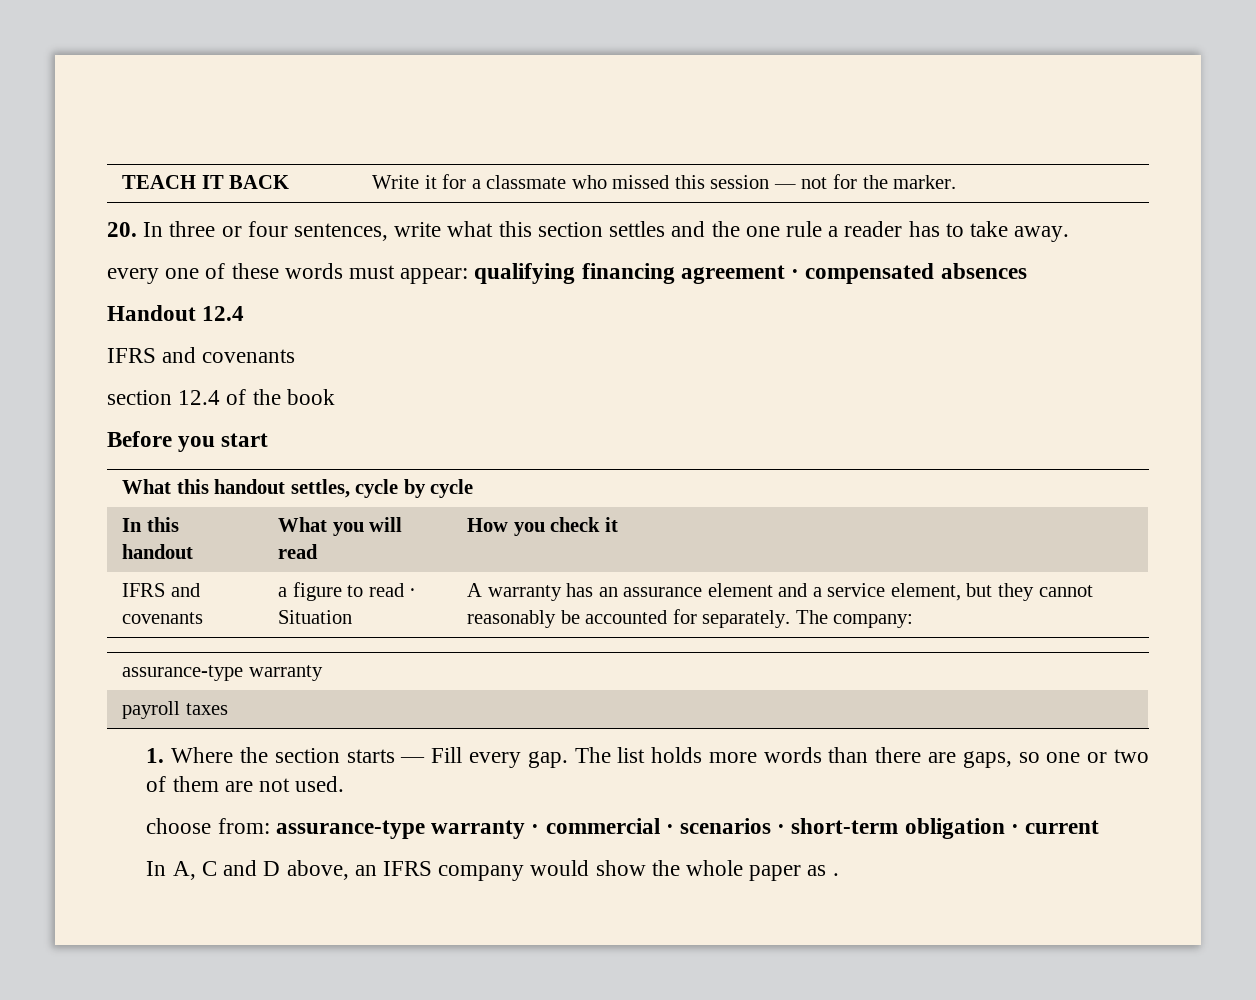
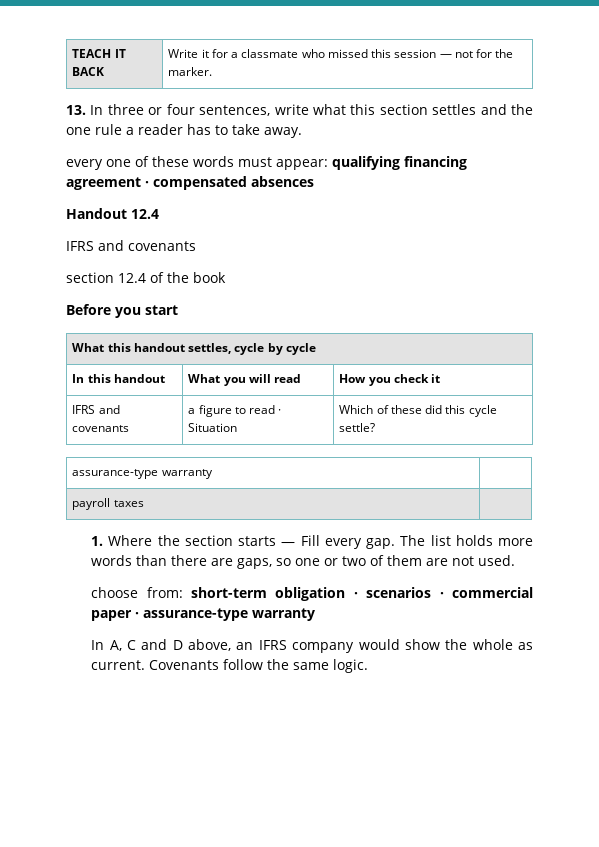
[107,222,137,237] 20. -> [66,105,86,115] 13.
[467,583,1093,601] [467,609,914,628] A warranty has an assurance element and a service element, but they cannot reasonably be accounted for separately. The company: -> [339,405,497,417] [339,423,376,432] Which of these did this cycle settle?
[275,818,1099,839] assurance-type warranty · commercial · scenarios · short-term obligation · current -> [191,587,533,601] [91,608,316,621] short-term obligation · scenarios · commercial paper · assurance-type warranty
[749,865,839,881] paper as . -> [517,642,533,650] [91,659,369,673] as current. Covenants follow the same logic.

